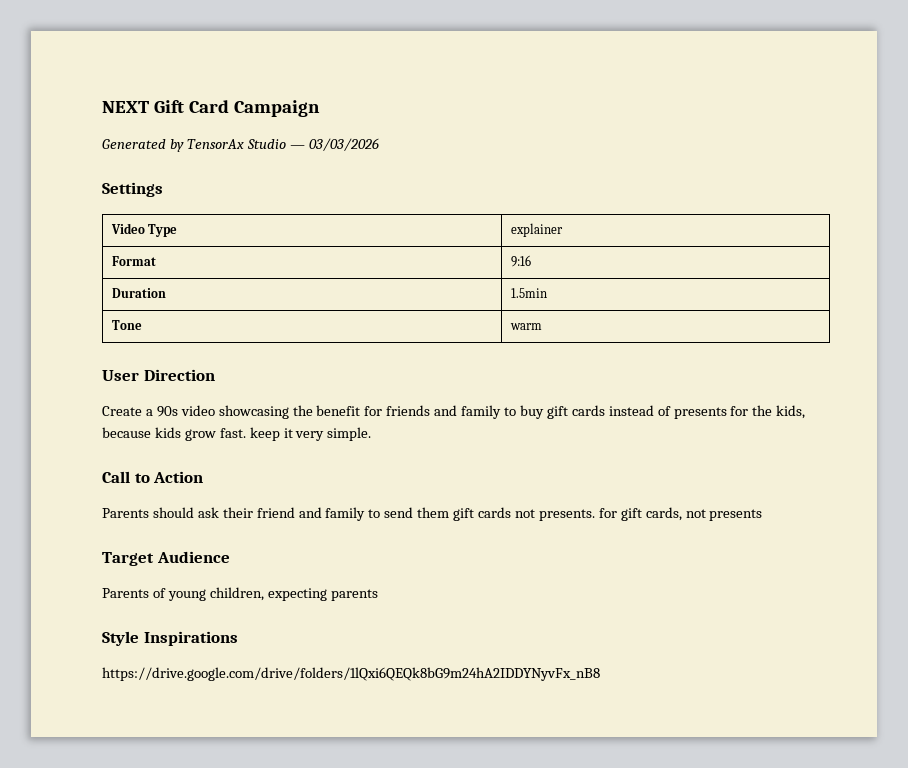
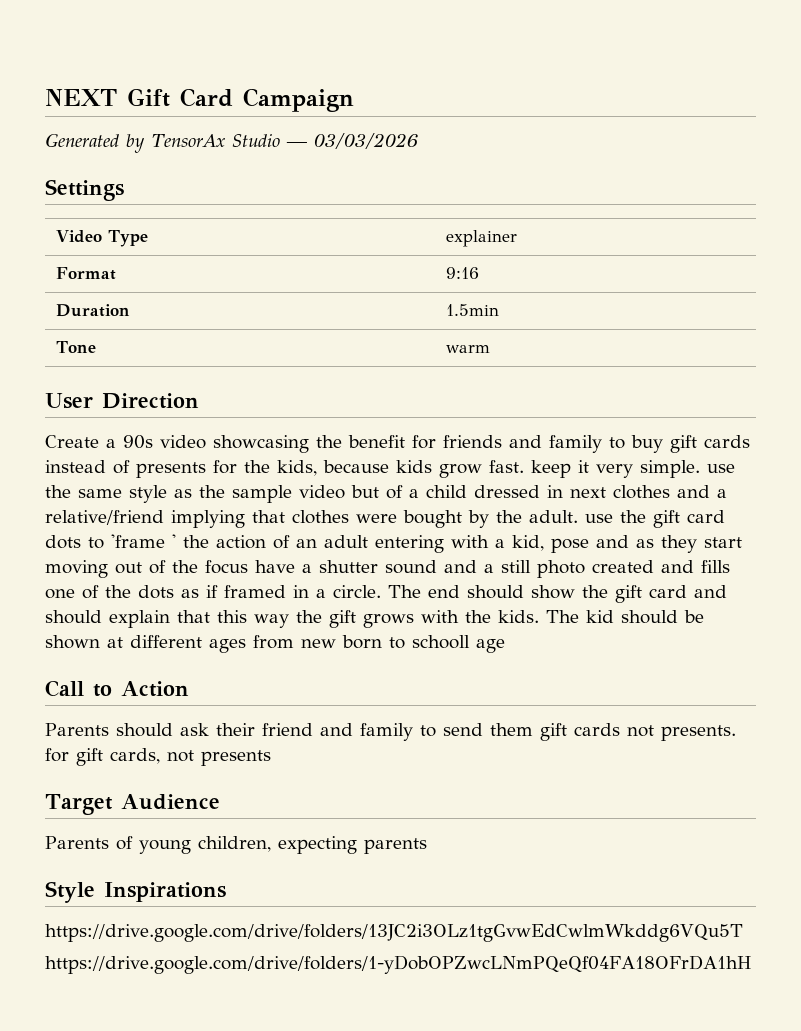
(372, 434) none -> [707,464,735,473] [45,485,727,503] [45,510,725,528] [45,534,742,553] [45,560,730,578] [45,585,727,603] [45,610,704,628] [45,635,505,653] use the same style as the sample video but of a child dressed in next clothes and a relative/friend implying that clothes were bought by the adult. use the gift card dots to 'frame ' the action of an adult entering with a kid, pose and as they start moving out of the focus have a shutter sound and a still photo created and fills one of the dots as if framed in a circle. The end should show the gift card and should explain that this way the gift grows with the kids. The kid should be shown at different ages from new born to schooll age
[102,667,600,681] https://drive.google.com/drive/folders/1lQxi6QEQk8bG9m24hA2IDDYNyvFx_nB8 -> [45,924,743,942] [45,955,751,974] https://drive.google.com/drive/folders/13JC2i3OLz1tgGvwEdCwlmWkddg6VQu5T // https://drive.google.com/drive/folders/1-yDobOPZwcLNmPQeQf04FA18OFrDA1hH

